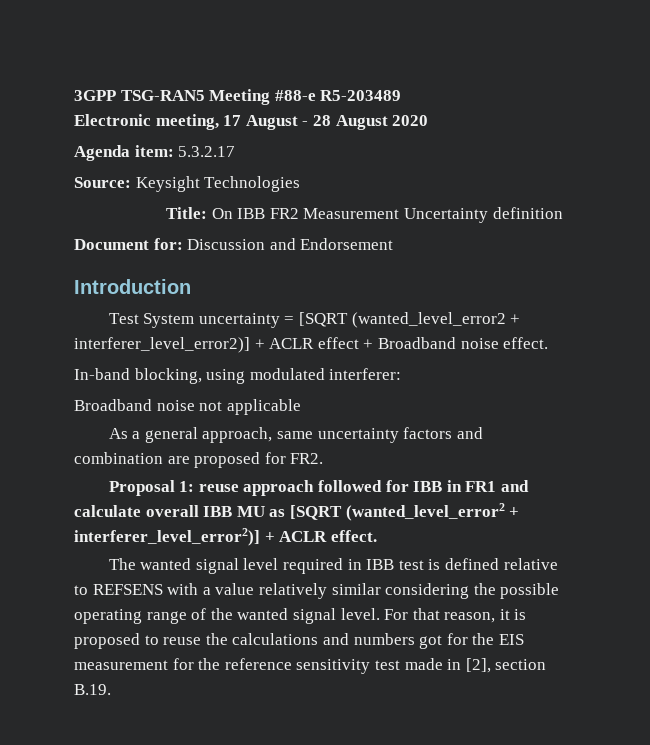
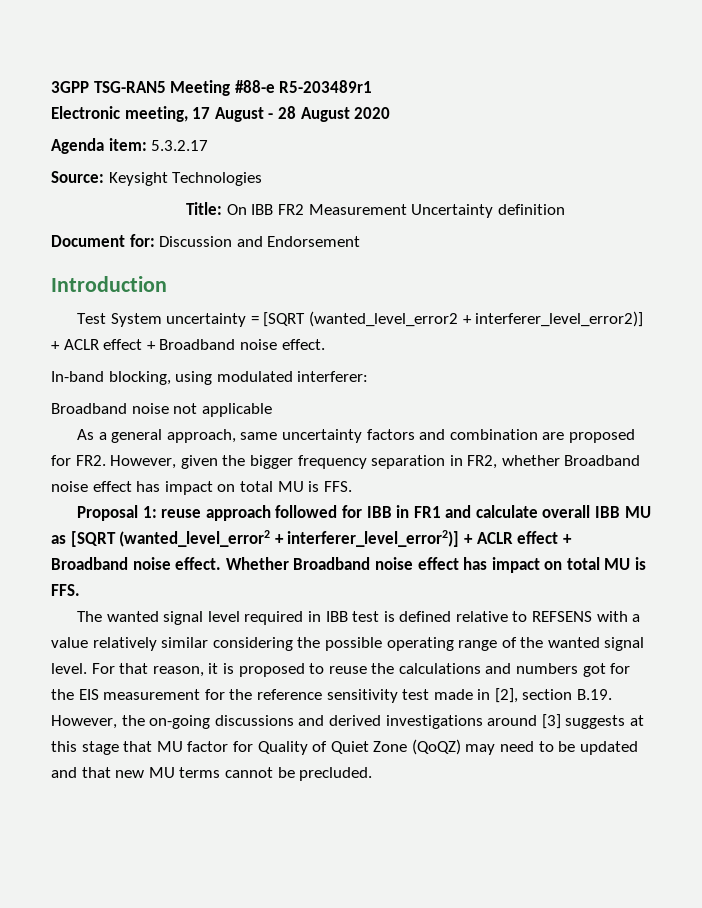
[320,90,402,101] R5-203489 -> [279,80,373,93] R5-203489r1
(324, 458) none -> [110,455,641,469] [51,481,352,495] However, given the bigger frequency separation in FR2, whether Broadband noise effect has impact on total MU is FFS.
[330,530,377,542] effect. -> [517,531,572,544] [51,557,647,573] [51,584,80,596] effect + Broadband noise effect. Whether Broadband noise effect has impact on total MU is FFS.
(111, 689) none -> [51,714,644,729] [51,739,638,755] [51,767,373,781] However, the on-going discussions and derived investigations around [3] suggests at this stage that MU factor for Quality of Quiet Zone (QoQZ) may need to be updated and that new MU terms cannot be precluded.

